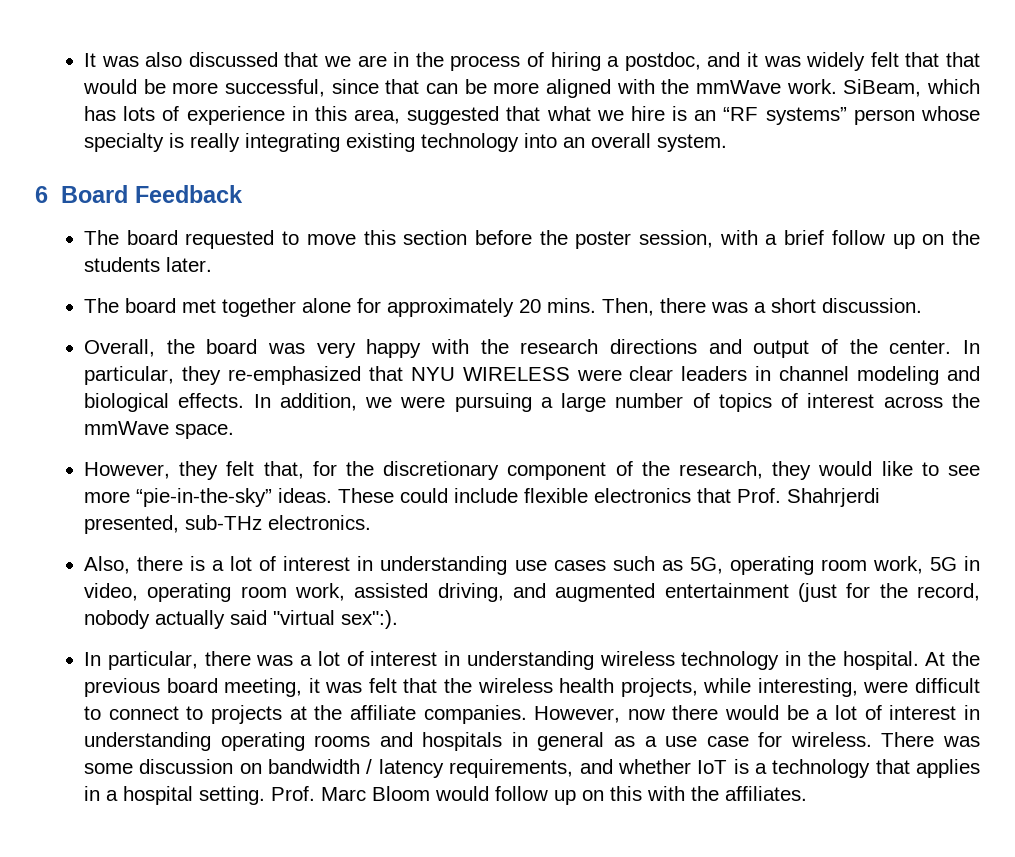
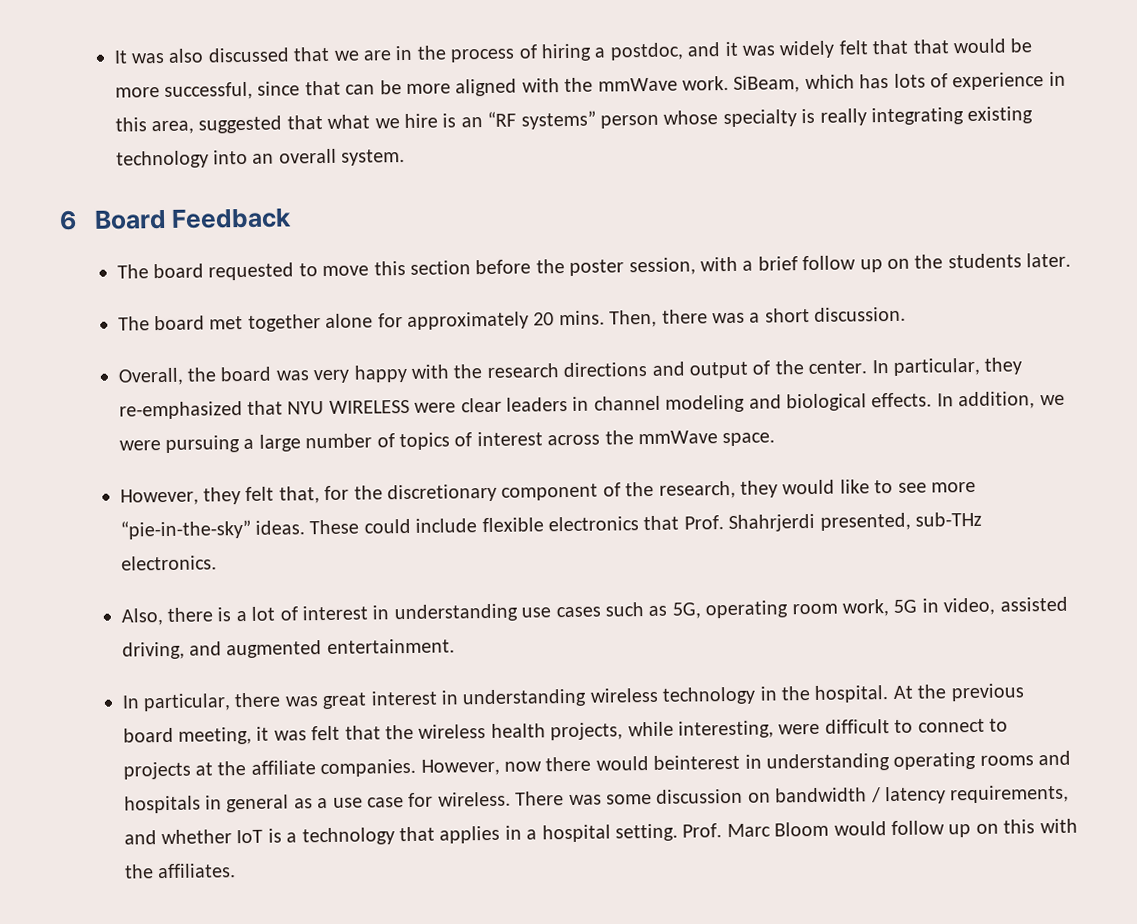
[147,583,346,602] operating room work, -> (996, 606) none
[664,583,980,602] [84,610,399,629] entertainment (just for the record, nobody actually said "virtual sex":). -> [326,638,455,655] entertainment.
[300,651,364,666] a lot of -> [322,692,368,710] great
[786,705,957,720] be a lot of interest -> [653,754,741,770] beinterest

